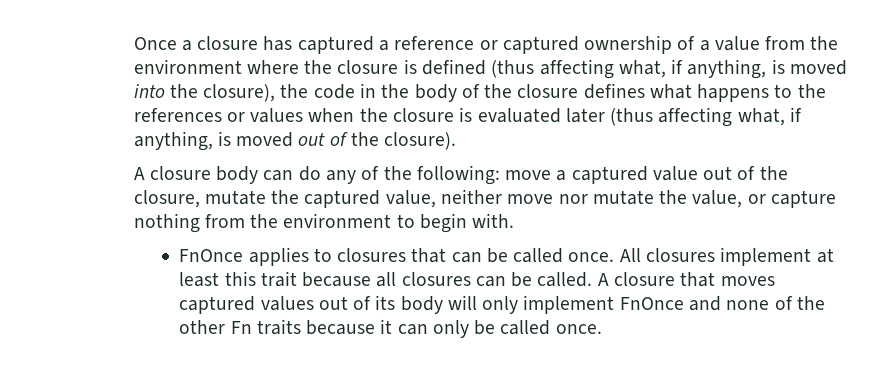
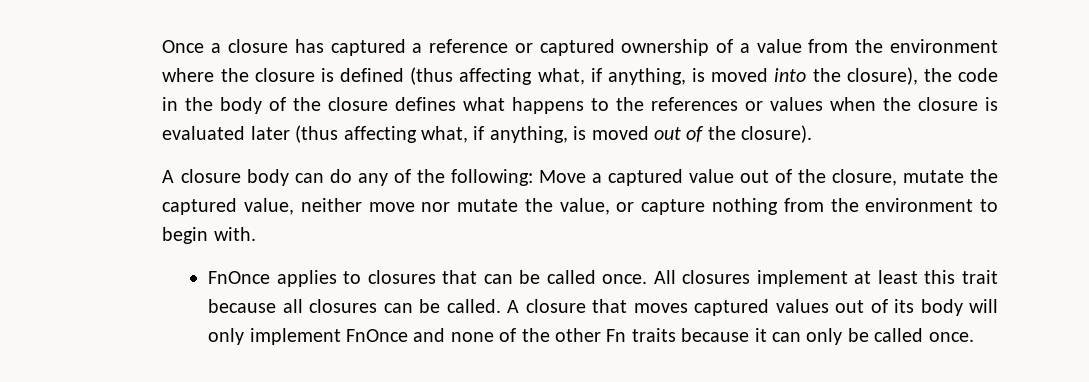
[505,170,552,180] move -> [538,170,586,183] Move

